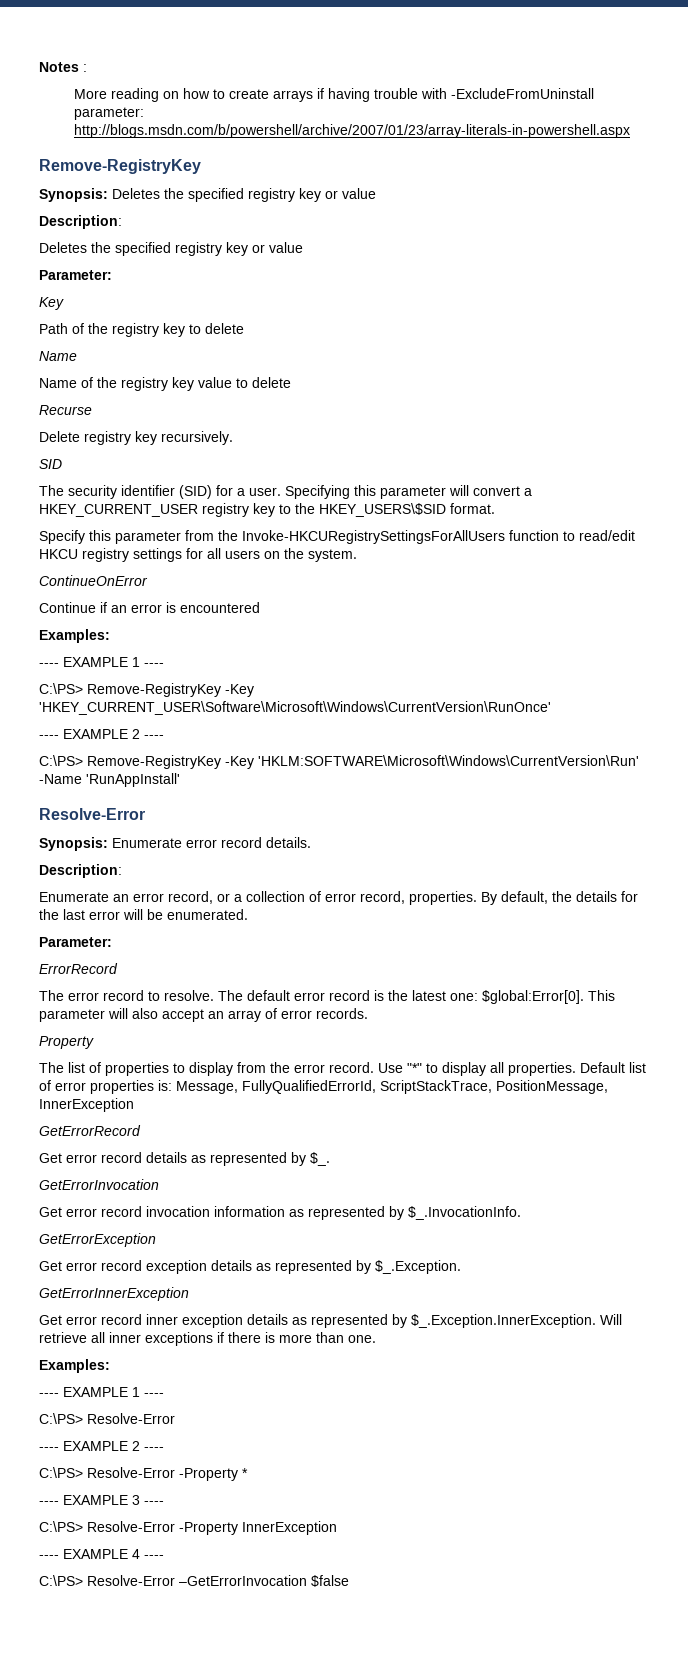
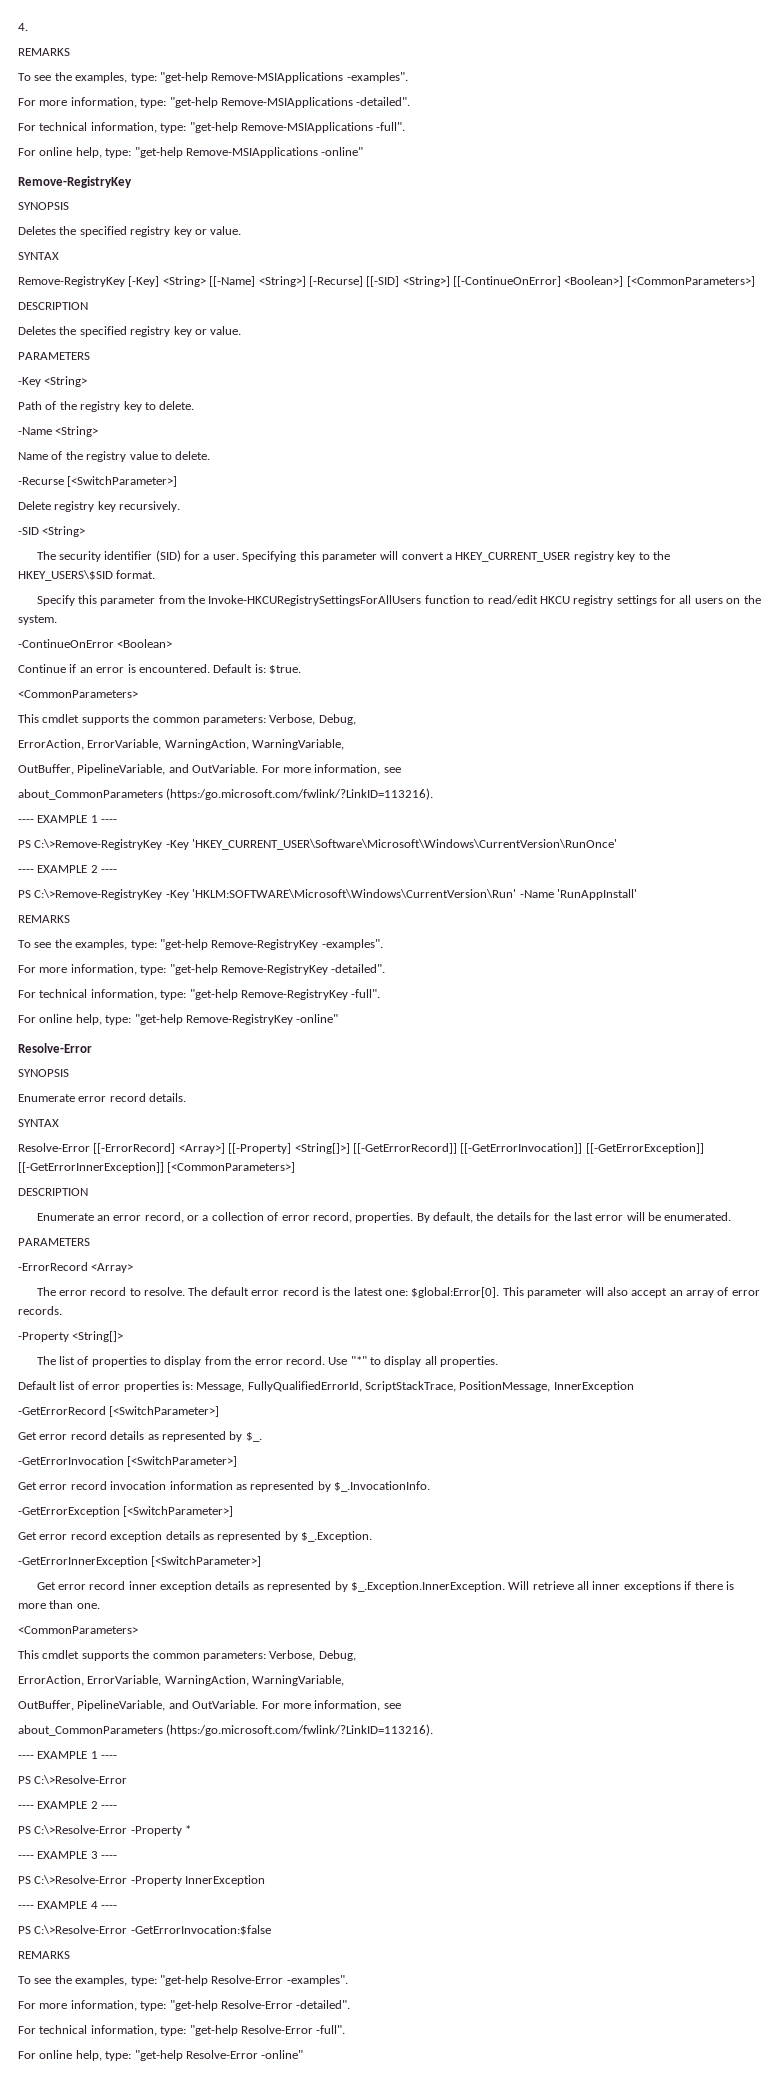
[39,62,87,72] [74,88,595,102] [74,107,145,120] [74,124,631,138] [39,159,201,174] [39,188,376,202] [39,215,122,229] [39,242,303,256] [39,270,112,280] [39,297,64,310] Notes : // More reading on how to create arrays if having trouble with -ExcludeFromUninstall parameter: http://blogs.msdn.com/b/powershell/archive/2007/01/23/array-literals-in-powershell.aspx // Remove-RegistryKey // Synopsis: Deletes the specified registry key or value // Description: // Deletes the specified registry key or value // Parameter: // Key -> [18,23,28,31] [18,48,70,56] [18,72,408,83] [18,97,411,108] [18,122,406,133] [18,147,364,158] [18,176,132,188] [18,202,69,210] [18,226,242,237] [18,252,59,260] [18,276,755,287] [18,302,88,310] [18,326,242,337] [18,352,90,360] [18,376,88,387] 4. // REMARKS // To see the examples, type: "get-help Remove-MSIApplications -examples". // For more information, type: "get-help Remove-MSIApplications -detailed". // For technical information, type: "get-help Remove-MSIApplications -full". // For online help, type: "get-help Remove-MSIApplications -online" // Remove-RegistryKey // SYNOPSIS // Deletes the specified registry key or value. // SYNTAX // Remove-RegistryKey [-Key] <String> [[-Name] <String>] [-Recurse] [[-SID] <String>] [[-ContinueOnError] <Boolean>] [<CommonParameters>] // DESCRIPTION // Deletes the specified registry key or value. // PARAMETERS // -Key <String>
[205,323,244,334] [39,351,77,361] delete // Name -> [159,401,195,410] [18,426,99,437] delete. // -Name <String>
[172,377,194,391] key -> (127, 456) none
[252,377,291,388] [39,405,92,415] delete // Recurse -> [175,451,211,460] [18,476,178,487] delete. // -Recurse [<SwitchParameter>]
[39,459,62,469] SID -> [18,526,86,537] -SID <String>
[39,575,148,586] ContinueOnError -> [18,639,173,648] -ContinueOnError <Boolean>
[180,602,260,613] [39,629,110,643] [39,657,164,667] [39,683,221,697] encountered // Examples: // ---- EXAMPLE 1 ---- // C:\PS> Remove-RegistryKey -> [138,664,301,674] [18,690,138,698] [18,714,356,725] [18,739,345,750] [18,764,401,775] [18,788,434,800] [18,815,118,823] [18,839,163,850] encountered. Default is: $true. // <CommonParameters> // This cmdlet supports the common parameters: Verbose, Debug, // ErrorAction, ErrorVariable, WarningAction, WarningVariable, // OutBuffer, PipelineVariable, and OutVariable. For more information, see // about_CommonParameters (https:/go.microsoft.com/fwlink/?LinkID=113216). // ---- EXAMPLE 1 ---- // PS C:\>Remove-RegistryKey
[39,755,221,769] C:\PS> Remove-RegistryKey -> [18,889,163,900] PS C:\>Remove-RegistryKey
[39,808,145,820] [39,837,108,851] // Resolve-Error // Synopsis: -> [18,915,70,923] [18,939,383,950] [18,964,386,975] [18,989,381,1000] [18,1014,339,1025] [18,1043,92,1053] [18,1069,69,1077] // REMARKS // To see the examples, type: "get-help Remove-RegistryKey -examples". // For more information, type: "get-help Remove-RegistryKey -detailed". // For technical information, type: "get-help Remove-RegistryKey -full". // For online help, type: "get-help Remove-RegistryKey -online" // Resolve-Error // SYNOPSIS //
[39,864,122,878] Description: -> [18,1119,59,1127] [18,1143,704,1154] [18,1162,296,1173] [18,1188,88,1196] SYNTAX // Resolve-Error [[-ErrorRecord] <Array>] [[-Property] <String[]>] [[-GetErrorRecord]] [[-GetErrorInvocation]] [[-GetErrorException]] [[-GetErrorInnerException]] [<CommonParameters>] // DESCRIPTION
[39,937,112,947] [39,963,118,974] Parameter: // ErrorRecord -> [18,1238,90,1246] [18,1262,134,1273] PARAMETERS // -ErrorRecord <Array>
[39,1036,94,1049] Property -> [18,1331,124,1342] -Property <String[]>
(576, 1069) none -> (499, 1361) //
[39,1125,141,1136] GetErrorRecord -> [18,1406,220,1417] -GetErrorRecord [<SwitchParameter>]
[39,1179,159,1190] GetErrorInvocation -> [18,1456,238,1467] -GetErrorInvocation [<SwitchParameter>]
[39,1233,156,1247] GetErrorException -> [18,1506,234,1517] -GetErrorException [<SwitchParameter>]
[39,1287,189,1301] GetErrorInnerException -> [18,1556,262,1567] -GetErrorInnerException [<SwitchParameter>]
[39,1359,110,1373] [39,1387,164,1397] [39,1413,175,1424] [39,1441,164,1451] [39,1467,175,1478] Examples: // ---- EXAMPLE 1 ---- // C:\PS> Resolve-Error // ---- EXAMPLE 2 ---- // C:\PS> Resolve-Error -> [18,1626,138,1634] [18,1650,356,1661] [18,1675,345,1686] [18,1700,401,1711] [18,1724,434,1736] [18,1751,118,1759] [18,1775,128,1784] [18,1801,118,1809] [18,1825,128,1834] <CommonParameters> // This cmdlet supports the common parameters: Verbose, Debug, // ErrorAction, ErrorVariable, WarningAction, WarningVariable, // OutBuffer, PipelineVariable, and OutVariable. For more information, see // about_CommonParameters (https:/go.microsoft.com/fwlink/?LinkID=113216). // ---- EXAMPLE 1 ---- // PS C:\>Resolve-Error // ---- EXAMPLE 2 ---- // PS C:\>Resolve-Error
[39,1521,175,1532] C:\PS> Resolve-Error -> [18,1875,128,1884] PS C:\>Resolve-Error
[39,1575,349,1587] C:\PS> Resolve-Error –GetErrorInvocation $false -> [18,1925,271,1935] [18,1951,70,1959] [18,1975,348,1986] [18,2000,351,2011] [18,2025,346,2036] [18,2050,304,2061] PS C:\>Resolve-Error -GetErrorInvocation:$false // REMARKS // To see the examples, type: "get-help Resolve-Error -examples". // For more information, type: "get-help Resolve-Error -detailed". // For technical information, type: "get-help Resolve-Error -full". // For online help, type: "get-help Resolve-Error -online"

